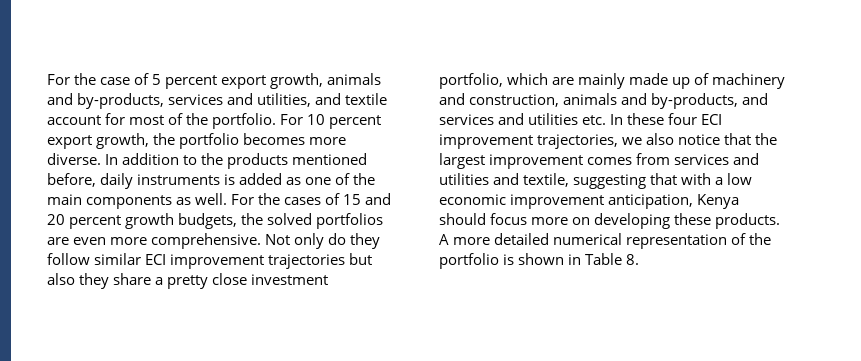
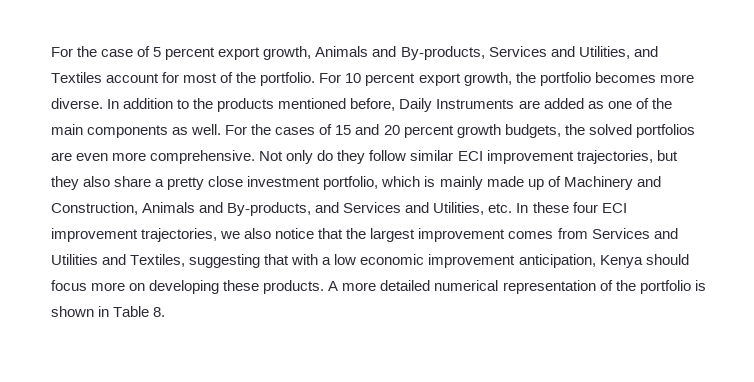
[327,73,382,85] [47,93,388,109] animals and by-products, services and utilities, and textile -> [315,46,658,60] [51,72,102,83] Animals and By-products, Services and Utilities, and Textiles
[100,173,236,189] daily instruments is -> [399,98,540,112] Daily Instruments are
[268,253,373,269] [47,273,110,289] trajectories but also they -> [576,150,678,164] [51,176,111,190] trajectories, but they also
[552,77,575,85] are -> [424,176,436,187] is
[712,73,786,89] [439,93,769,109] [439,113,579,125] machinery and construction, animals and by-products, and services and utilities -> [563,176,661,190] [51,202,485,216] Machinery and Construction, Animals and By-products, and Services and Utilities,
[674,153,760,165] [439,173,570,187] services and utilities and textile, -> [591,228,678,239] [51,254,186,267] Services and Utilities and Textiles,

